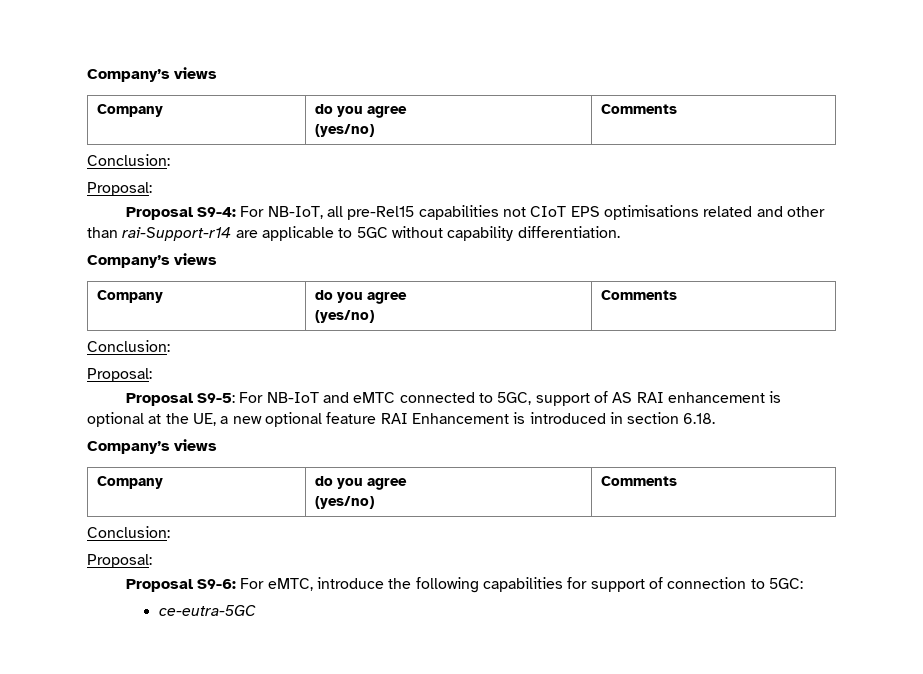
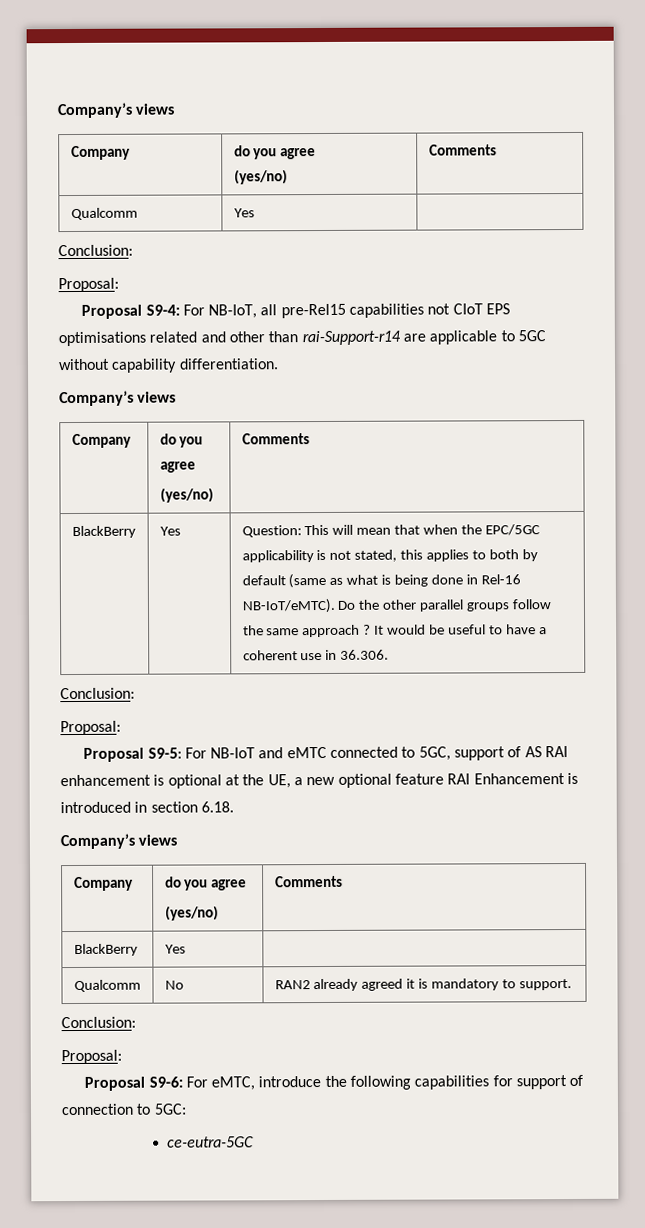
[87,67,218,82] [97,104,164,117] [315,104,408,118] [315,124,375,137] [601,104,678,114] Company’s views // Company | do you agree // (yes/no) | Comments -> [57,102,175,119] [70,145,131,161] [233,145,317,160] [233,169,288,185] [428,144,497,156] [70,207,138,221] [233,208,255,218] Company’s views // Company | do you agree // (yes/no) | Comments // Qualcomm | Yes |
(678, 295) none -> [71,525,136,539] [159,526,181,536] [241,524,540,538] [241,549,538,563] [241,573,521,589] [241,598,551,614] [242,624,547,638] [242,649,390,661] // BlackBerry | Yes | Question: This will mean that when the EPC/5GC applicability is not stated, this applies to both by default (same as what is being done in Rel-16 NB-IoT/eMTC). Do the other parallel groups follow the same approach ? It would be useful to have a coherent use in 36.306.
(678, 481) none -> [73,943,138,957] [164,944,186,954] [73,979,141,993] [164,980,184,990] [274,978,572,992] // BlackBerry | Yes | // Qualcomm | No | RAN2 already agreed it is mandatory to support.

